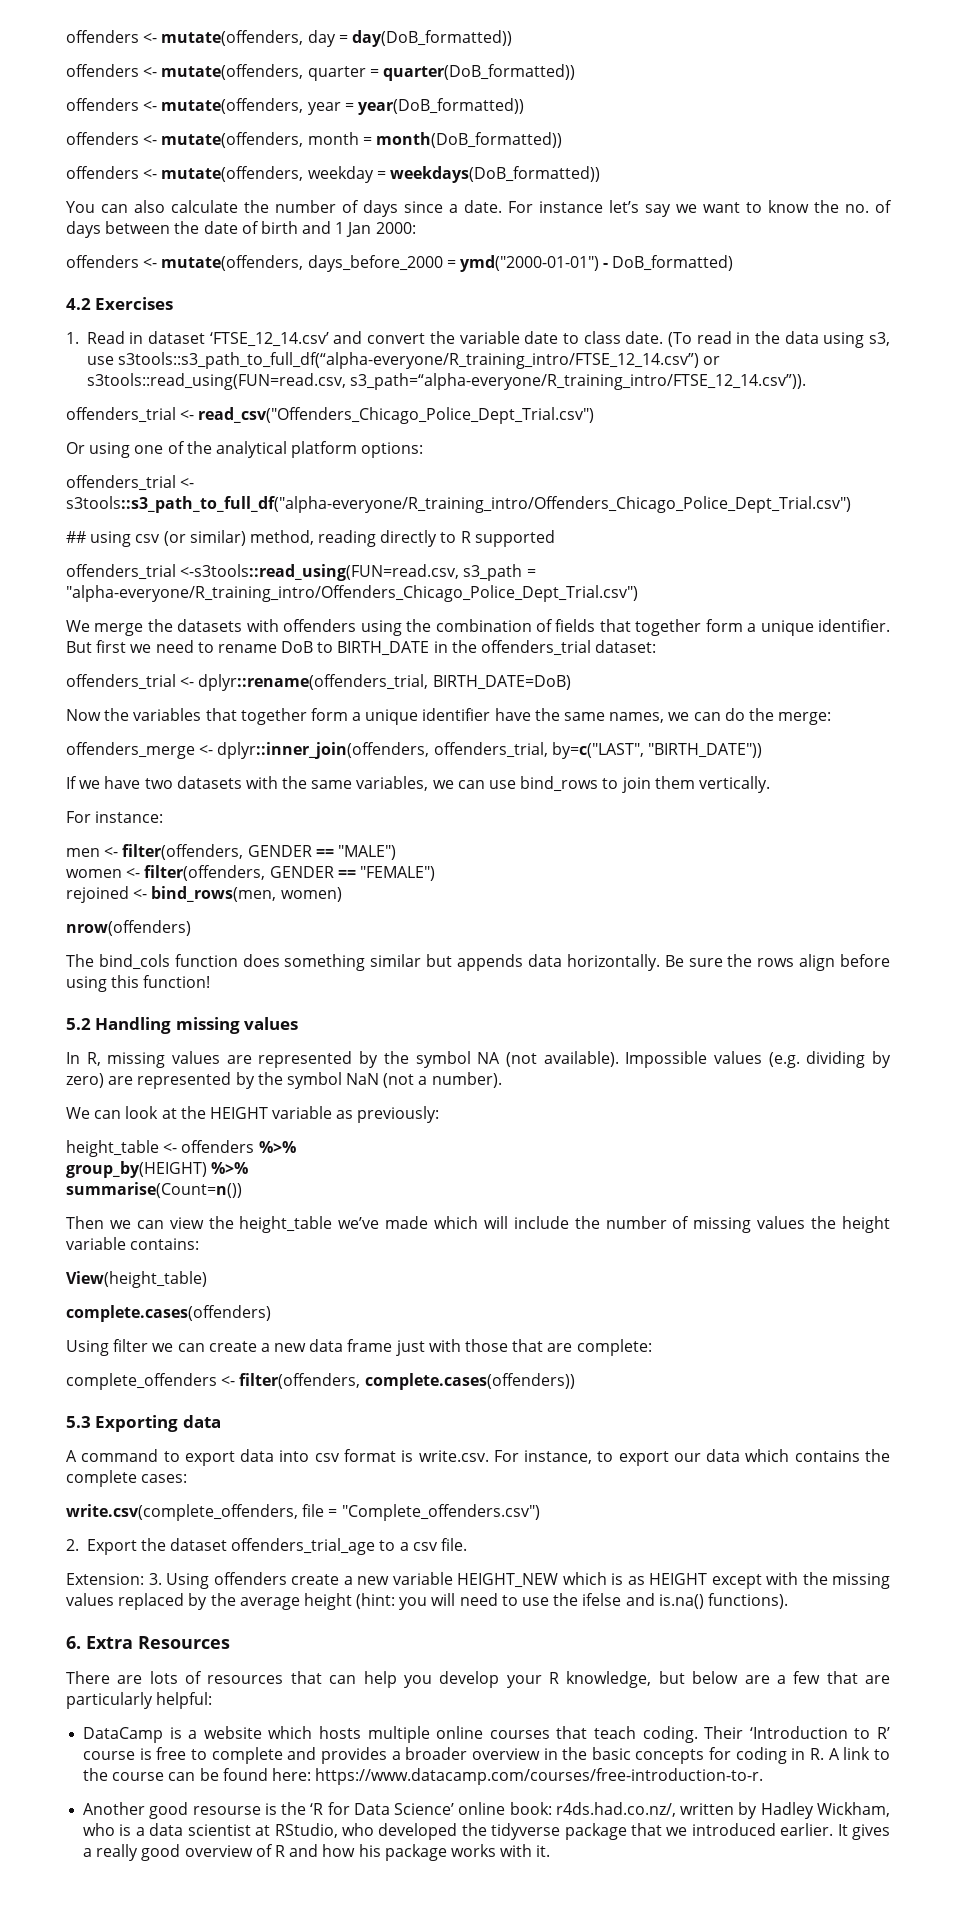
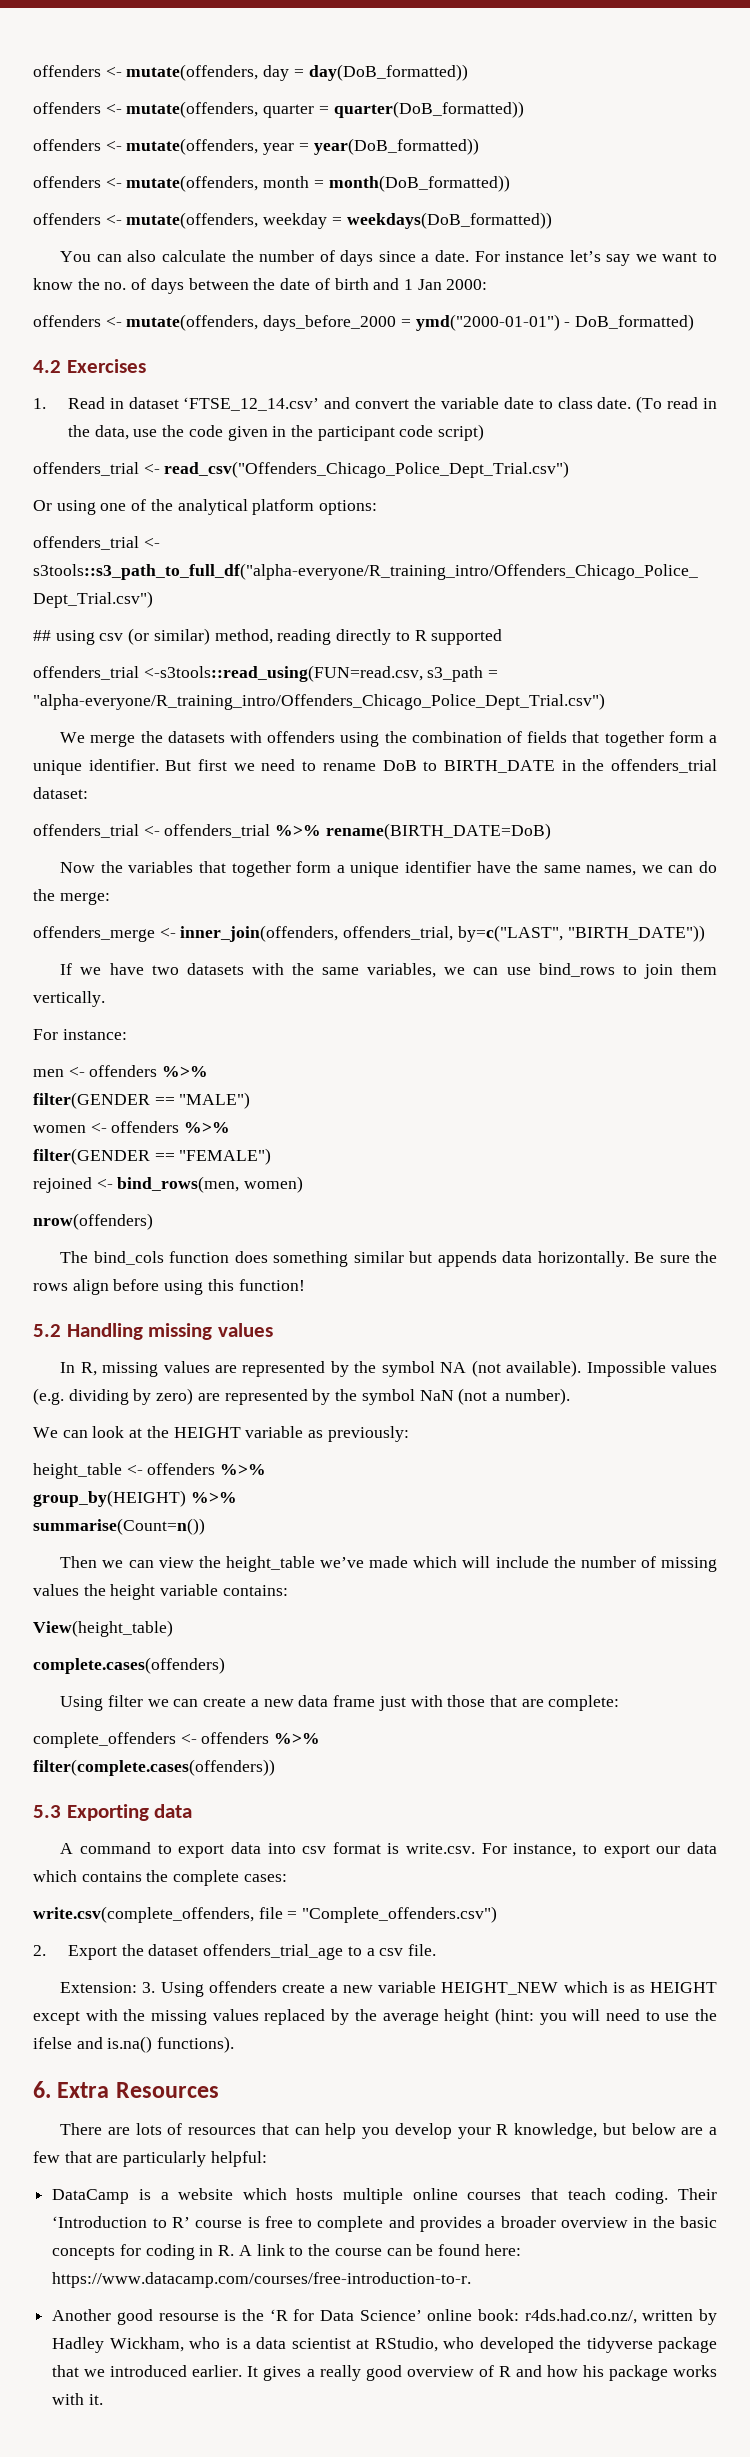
[784,331,890,348] [86,352,721,369] [86,373,806,390] data using s3, use s3tools::s3_path_to_full_df(“alpha-everyone/R_training_intro/FTSE_12_14.csv”) or s3tools::read_using(FUN=read.csv, s3_path=“alpha-everyone/R_training_intro/FTSE_12_14.csv”)). -> [94,424,485,441] data, use the code given in the participant code script)
[198,674,571,691] dplyr::rename(offenders_trial, BIRTH_DATE=DoB) -> [164,823,551,840] offenders_trial %>% rename(BIRTH_DATE=DoB)
[217,742,430,759] dplyr::inner_join(offenders, -> [180,925,339,942] inner_join(offenders,
[122,844,312,860] filter(offenders, GENDER -> [89,1065,209,1077] [33,1092,150,1109] offenders %>% // filter(GENDER
[144,865,334,881] filter(offenders, GENDER -> [111,1121,231,1133] [33,1148,150,1165] offenders %>% // filter(GENDER
[239,1373,575,1390] filter(offenders, complete.cases(offenders)) -> [201,1732,321,1744] [33,1759,275,1776] offenders %>% // filter(complete.cases(offenders))

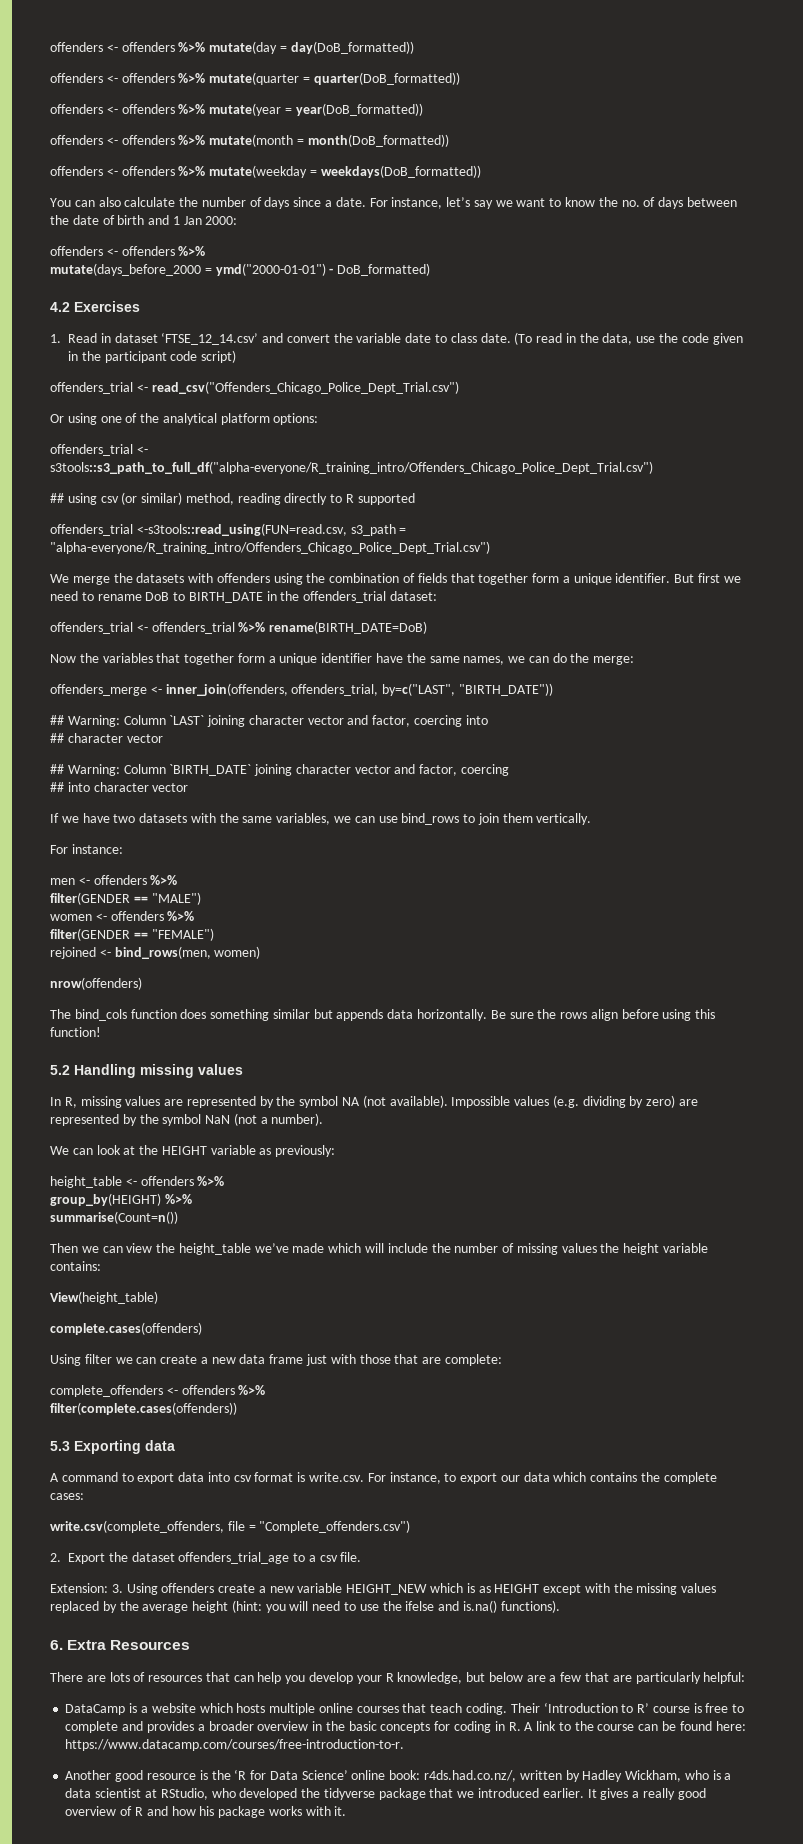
[33,64,290,81] offenders <- mutate(offenders, day -> [50,41,278,54] offenders <- offenders %>% mutate(day
[126,101,315,118] mutate(offenders, quarter -> [121,72,300,85] offenders %>% mutate(quarter
[126,138,295,155] mutate(offenders, year -> [121,103,282,116] offenders %>% mutate(year
[126,175,310,192] mutate(offenders, month -> [121,134,294,147] offenders %>% mutate(month
[126,212,328,229] mutate(offenders, weekday -> [121,165,308,178] offenders %>% mutate(weekday
[505,251,565,262] instance -> [391,197,443,209] instance,
[126,314,397,331] mutate(offenders, days_before_2000 -> [121,246,206,256] [50,263,201,276] offenders %>% // mutate(days_before_2000
(705, 933) none -> [50,715,488,727] [50,733,163,743] [50,764,510,776] [50,782,189,792] // ## Warning: Column `LAST` joining character vector and factor, coercing into // ## character vector // ## Warning: Column `BIRTH_DATE` joining character vector and factor, coercing // ## into character vector
[158,2313,219,2321] resourse -> [146,1773,196,1780] resource

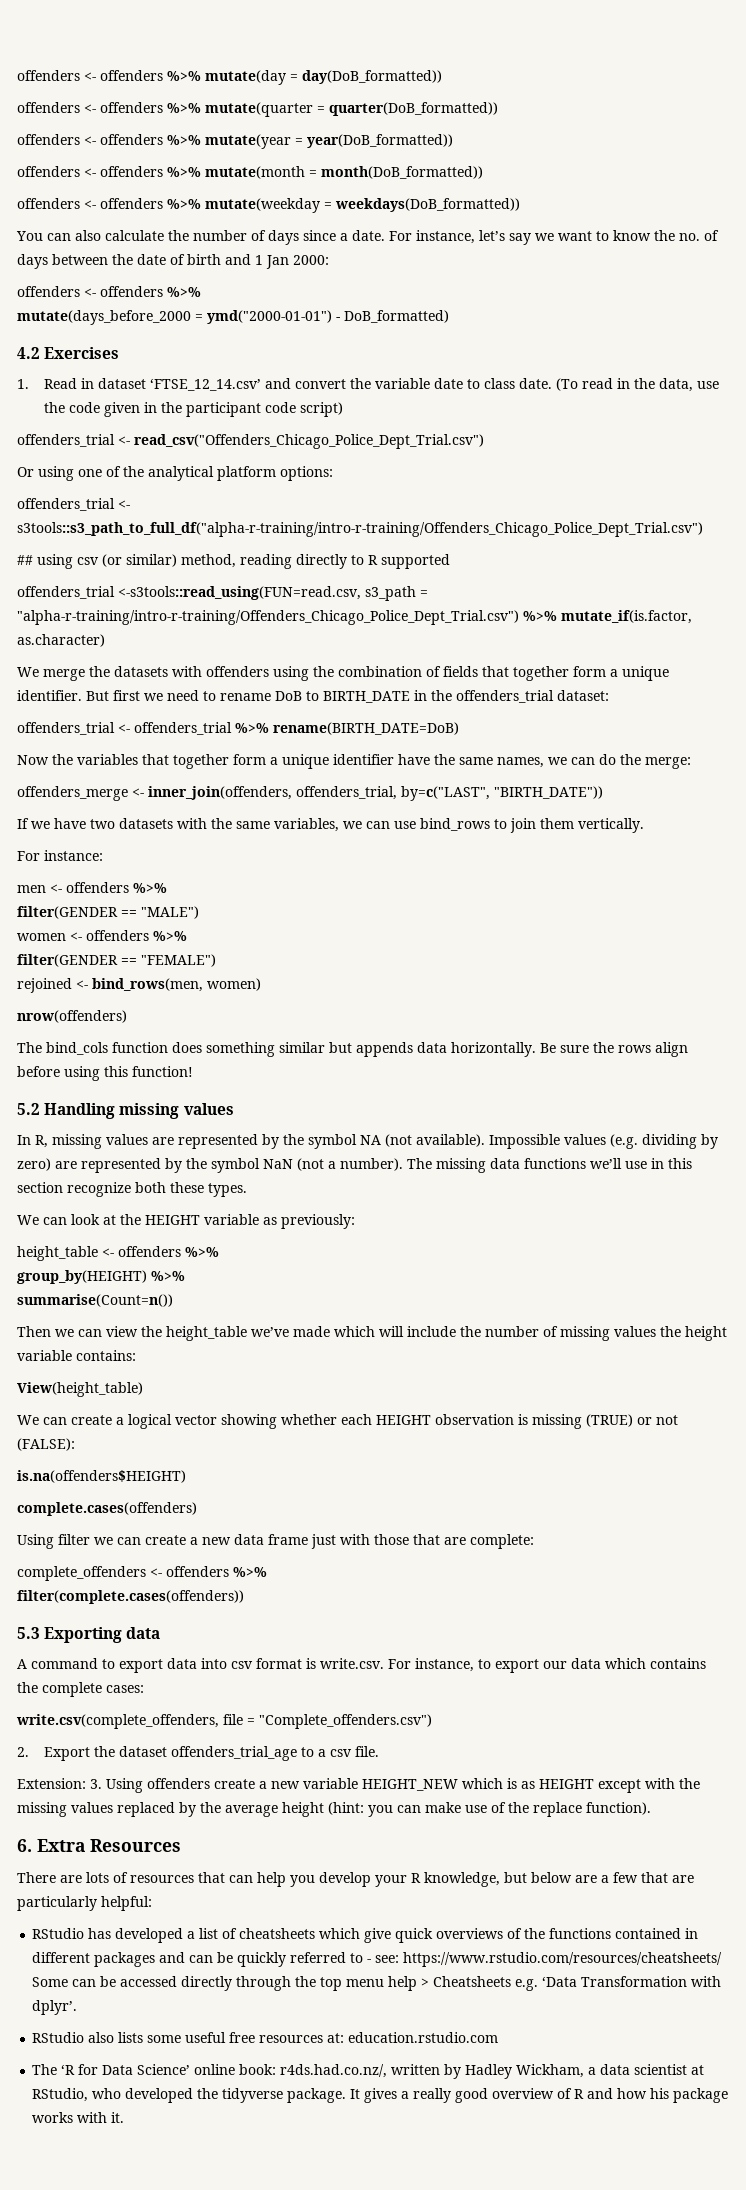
[50,461,653,474] s3tools::s3_path_to_full_df("alpha-everyone/R_training_intro/Offenders_Chicago_Police_Dept_Trial.csv") -> [17,522,703,537] s3tools::s3_path_to_full_df("alpha-r-training/intro-r-training/Offenders_Chicago_Police_Dept_Trial.csv")
[50,541,490,554] "alpha-everyone/R_training_intro/Offenders_Chicago_Police_Dept_Trial.csv") -> [17,610,692,625] [17,634,105,647] "alpha-r-training/intro-r-training/Offenders_Chicago_Police_Dept_Trial.csv") %>% mutate_if(is.factor, as.character)
[50,715,488,727] [50,733,163,743] [50,764,510,776] [50,782,189,792] // ## Warning: Column `LAST` joining character vector and factor, coercing into // ## character vector // ## Warning: Column `BIRTH_DATE` joining character vector and factor, coercing // ## into character vector -> (603, 792) none
(324, 1119) none -> [407,1158,692,1173] [17,1182,247,1197] The missing data functions we’ll use in this section recognize both these types.
(158, 1297) none -> [17,1414,678,1429] [17,1438,75,1451] [17,1470,186,1483] // We can create a logical vector showing whether each HEIGHT observation is missing (TRUE) or not (FALSE): // is.na(offenders$HEIGHT)
[289,1600,560,1613] will need to use the ifelse and is.na() functions). -> [397,1802,651,1817] can make use of the replace function).
[65,1702,745,1715] [65,1721,746,1733] [65,1739,405,1751] [65,1770,231,1782] DataCamp is a website which hosts multiple online courses that teach coding. Their ‘Introduction to R’ course is free to complete and provides a broader overview in the basic concepts for coding in R. A link to the course can be found here: https://www.datacamp.com/courses/free-introduction-to-r. // Another good resource is the -> [32,1928,699,1943] [32,1952,723,1967] [32,1976,722,1991] [32,2000,78,2015] [32,2032,499,2043] [32,2064,58,2075] RStudio has developed a list of cheatsheets which give quick overviews of the functions contained in different packages and can be quickly referred to - see: https://www.rstudio.com/resources/cheatsheets/ Some can be accessed directly through the top menu help > Cheatsheets e.g. ‘Data Transformation with dplyr’. // RStudio also lists some useful free resources at: education.rstudio.com // The
[684,1770,721,1780] who is -> (585, 2071) none
[378,1788,584,1800] package that we introduced earlier. -> [287,2088,347,2103] package.

